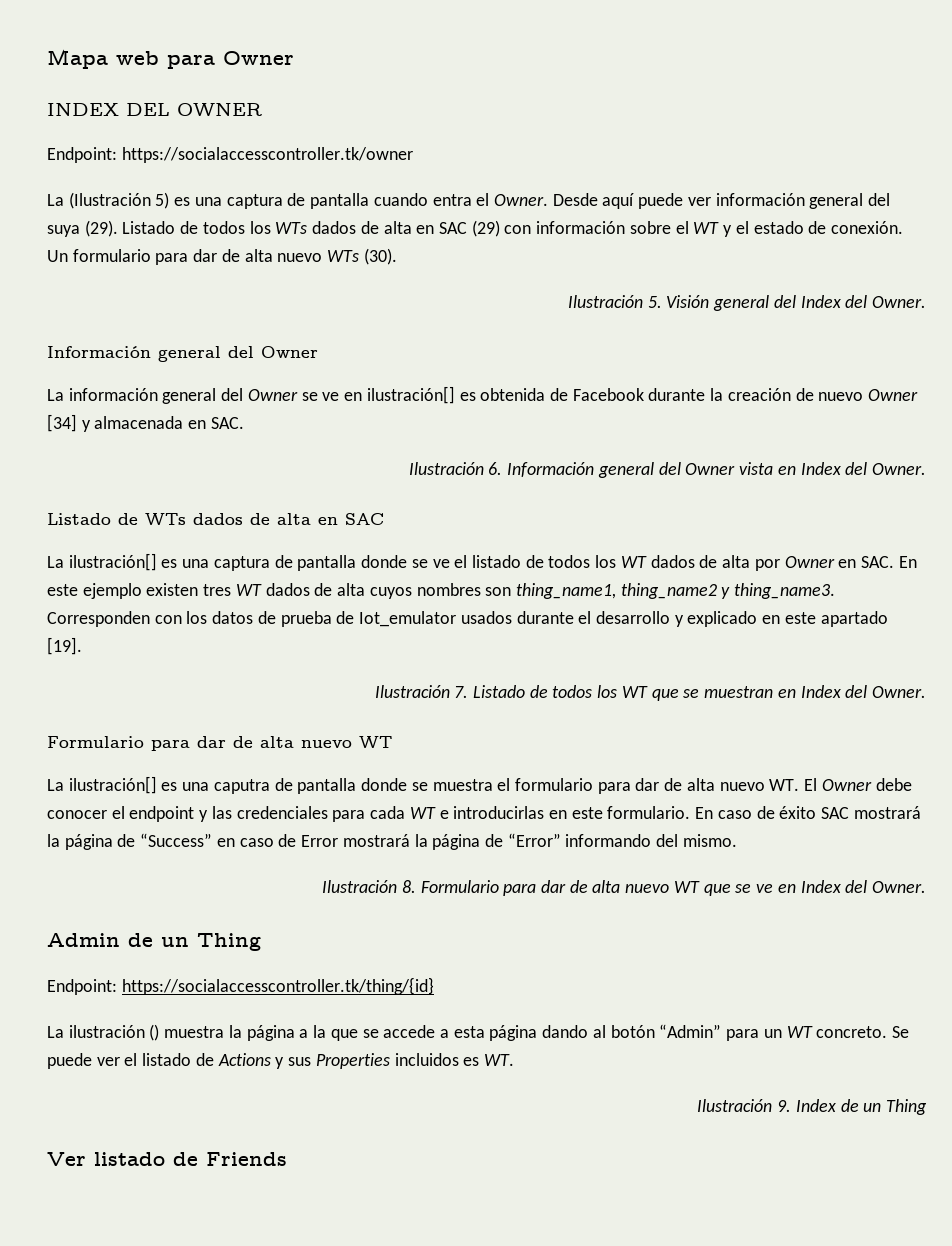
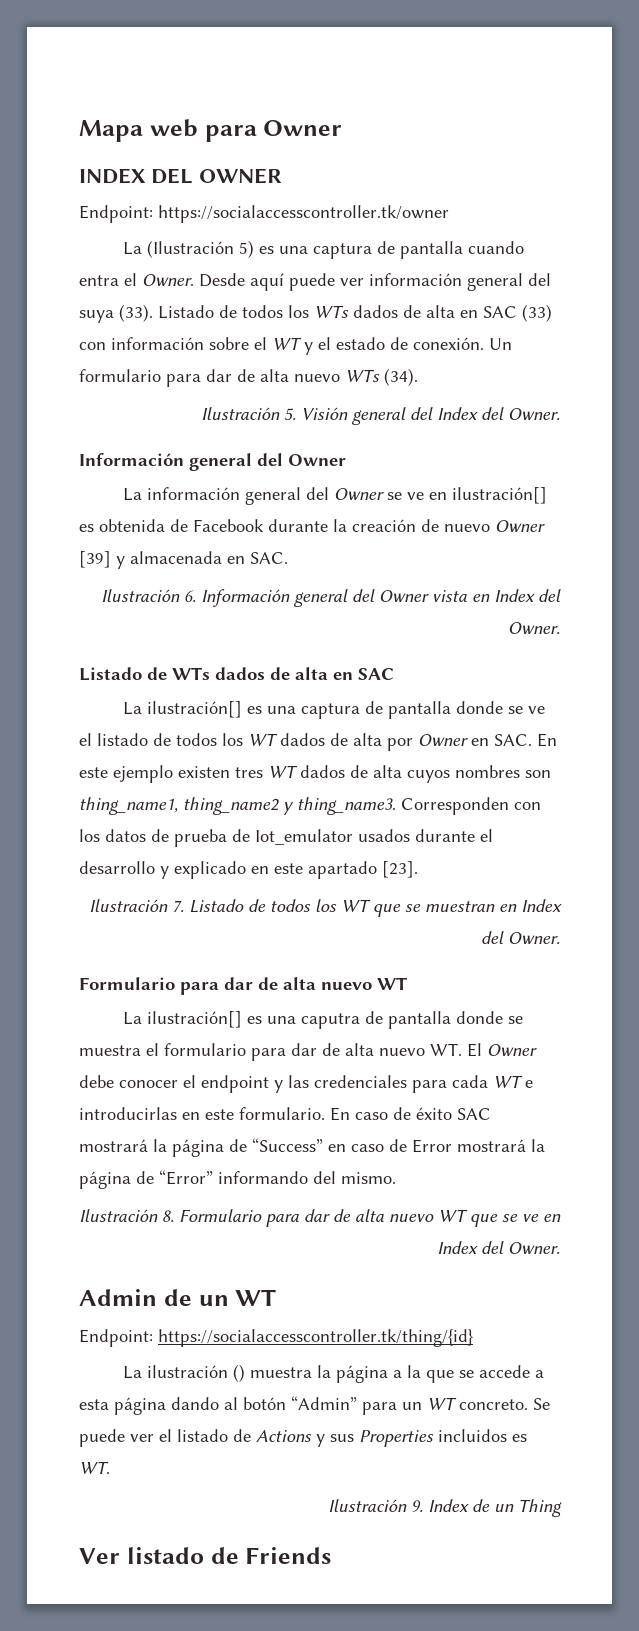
[84,220,118,237] (29). -> [119,304,153,322] (33).
[471,220,500,237] (29) -> [522,304,552,322] (33)
[363,248,397,265] (30). -> [384,368,418,386] (34).
[47,414,77,432] [34] -> [79,551,111,568] [39]
[47,637,82,655] [19]. -> [382,861,418,878] [23].
[197,933,261,951] Thing -> [235,1289,277,1306] WT

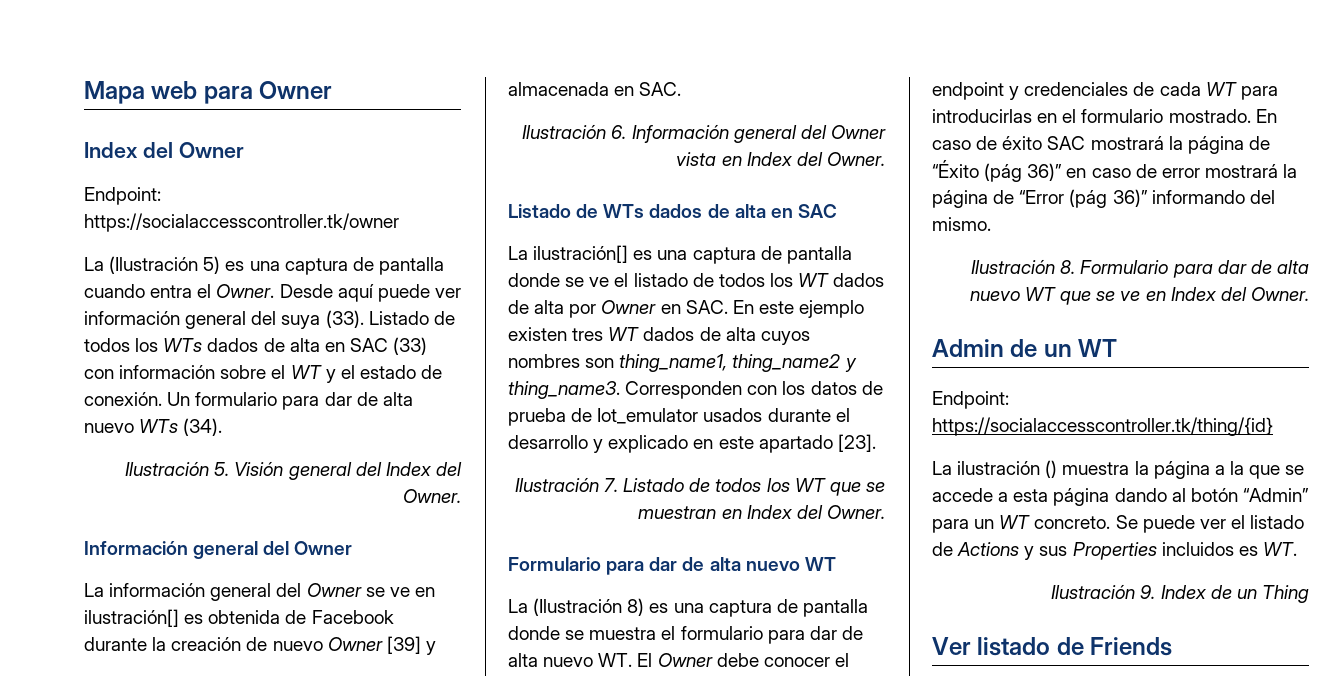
[79,168,282,184] INDEX DEL OWNER -> [84,142,244,158] Index del Owner
[147,1011,361,1029] ilustración[] es una caputra -> [533,598,772,617] (Ilustración 8) es una captura
[288,1075,447,1093] las credenciales para -> [1024,82,1155,96] credenciales de
[525,1080,533,1088] e -> [1240,86,1278,100] para
[205,1107,325,1120] este formulario. -> [1062,109,1251,123] el formulario mostrado.
[252,1138,323,1152] “Success” -> [932,159,1063,182] “Éxito (pág 36)”
[412,1139,545,1153] [79,1170,213,1189] Error mostrará la página de “Error” -> [1161,164,1298,178] [932,189,1148,208] error mostrará la página de “Error (pág 36)”

